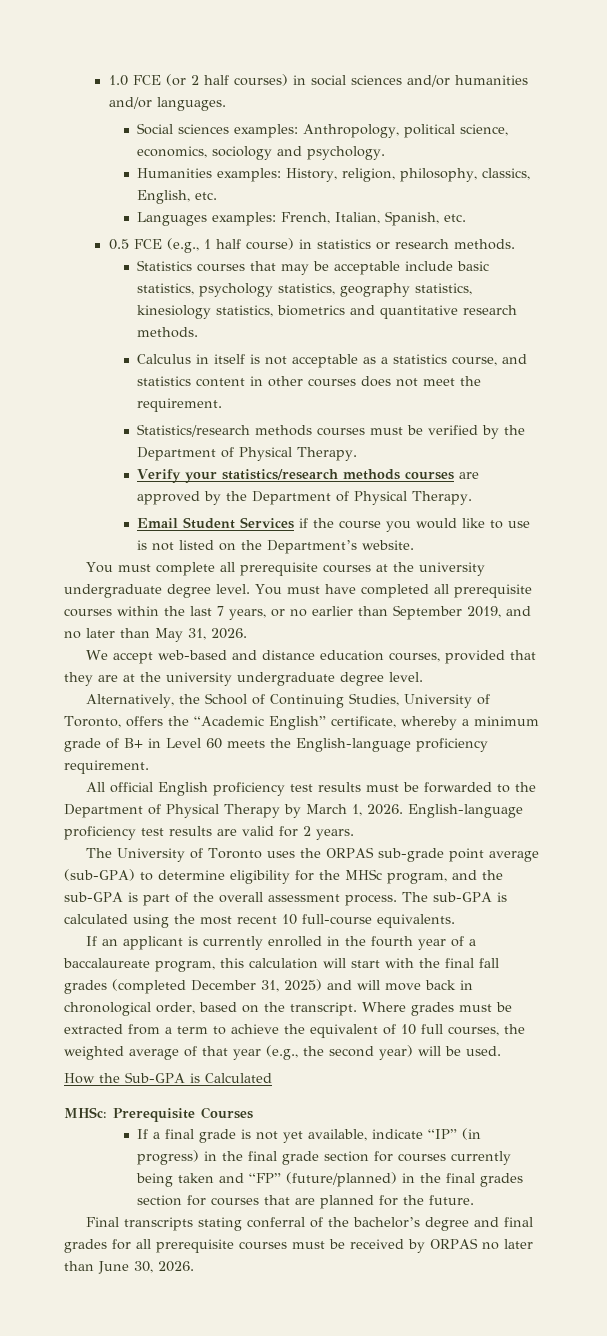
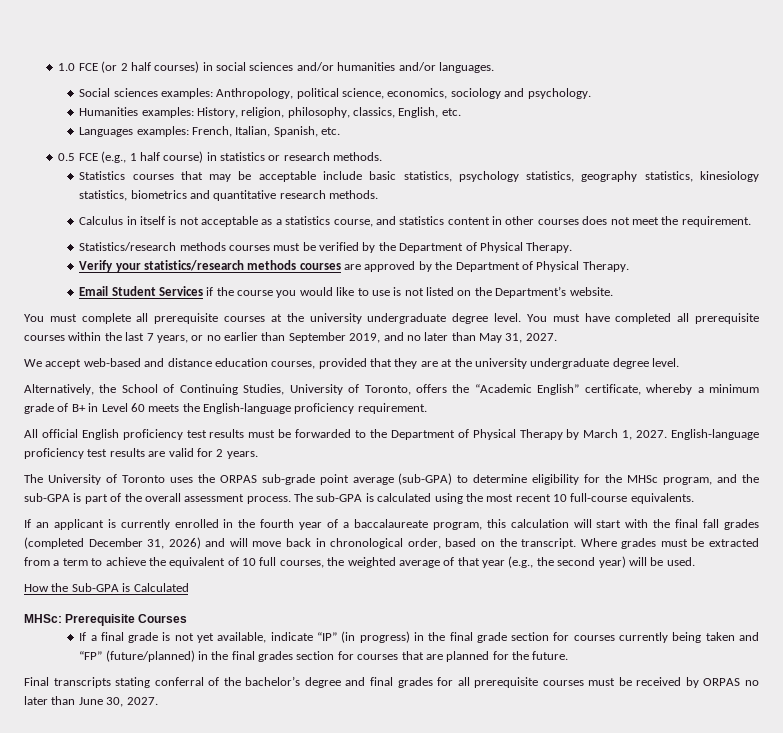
[211,628,247,639] 2026. -> [525,333,557,341] 2027.
[367,804,403,815] 2026. -> [636,430,668,438] 2027.
[284,979,322,991] 2025) -> [168,537,201,549] 2026)
[158,1261,194,1272] 2026. -> [126,697,158,705] 2027.

